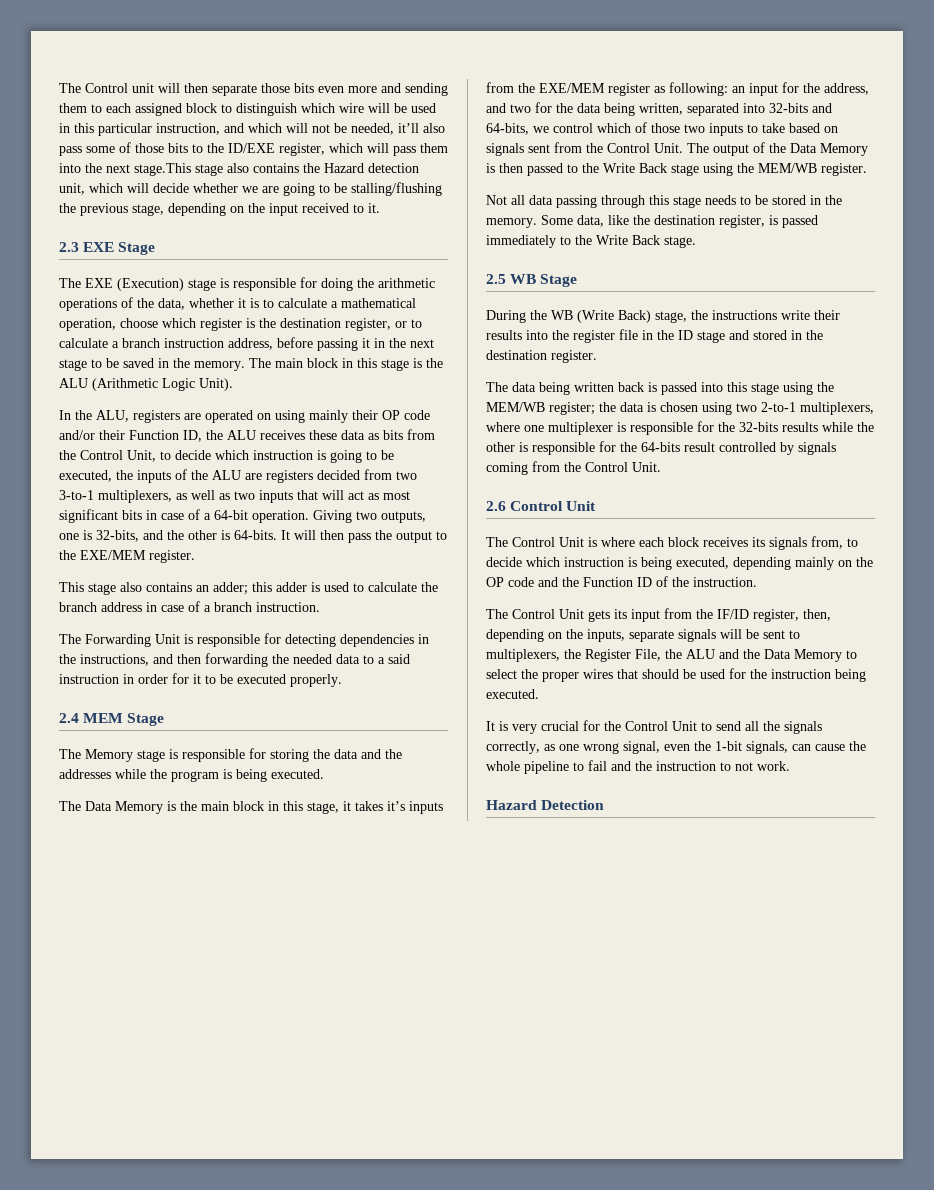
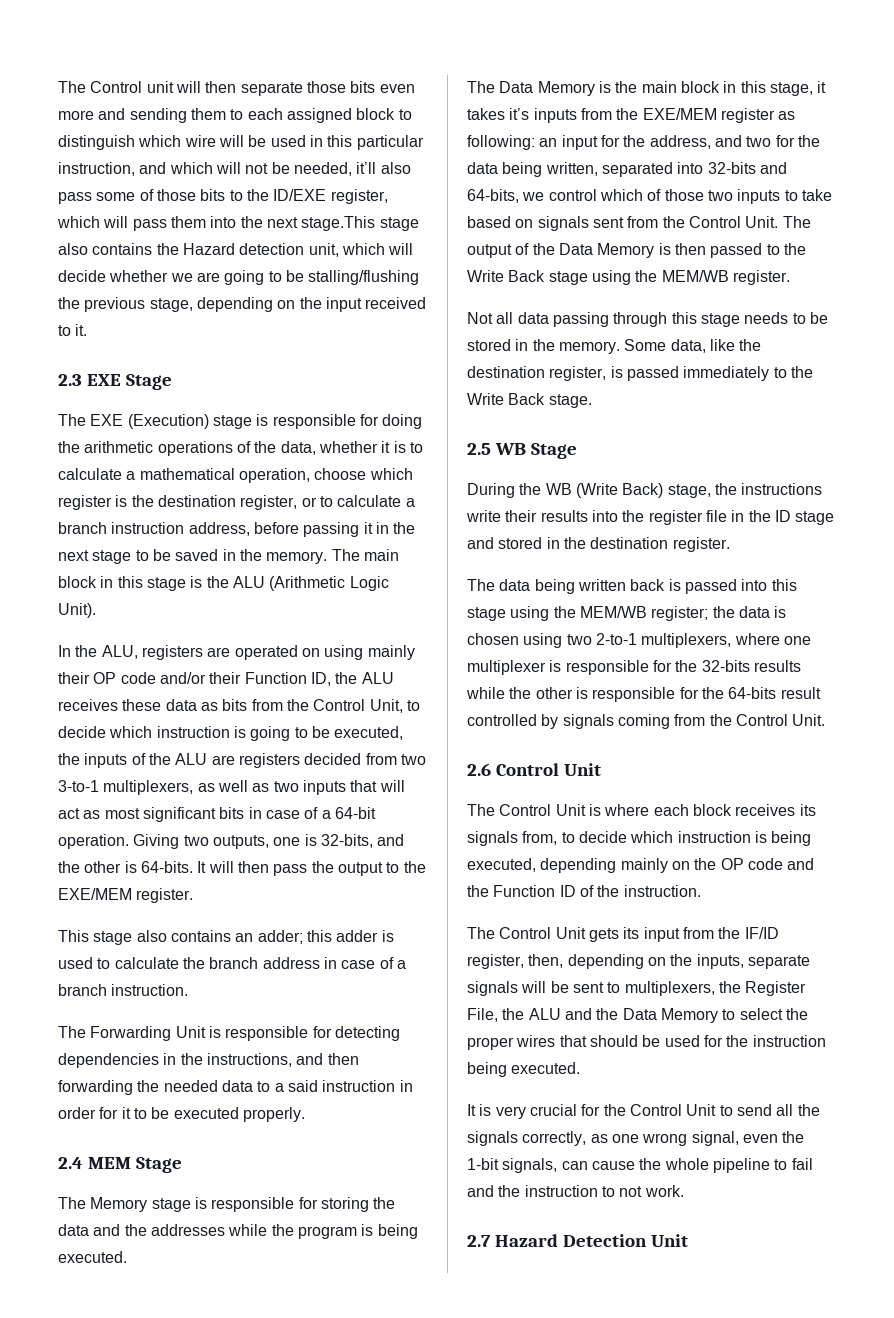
(790, 766) none -> [467,1235,491,1247] 2.7
(605, 805) none -> [651,1234,689,1247] Unit

